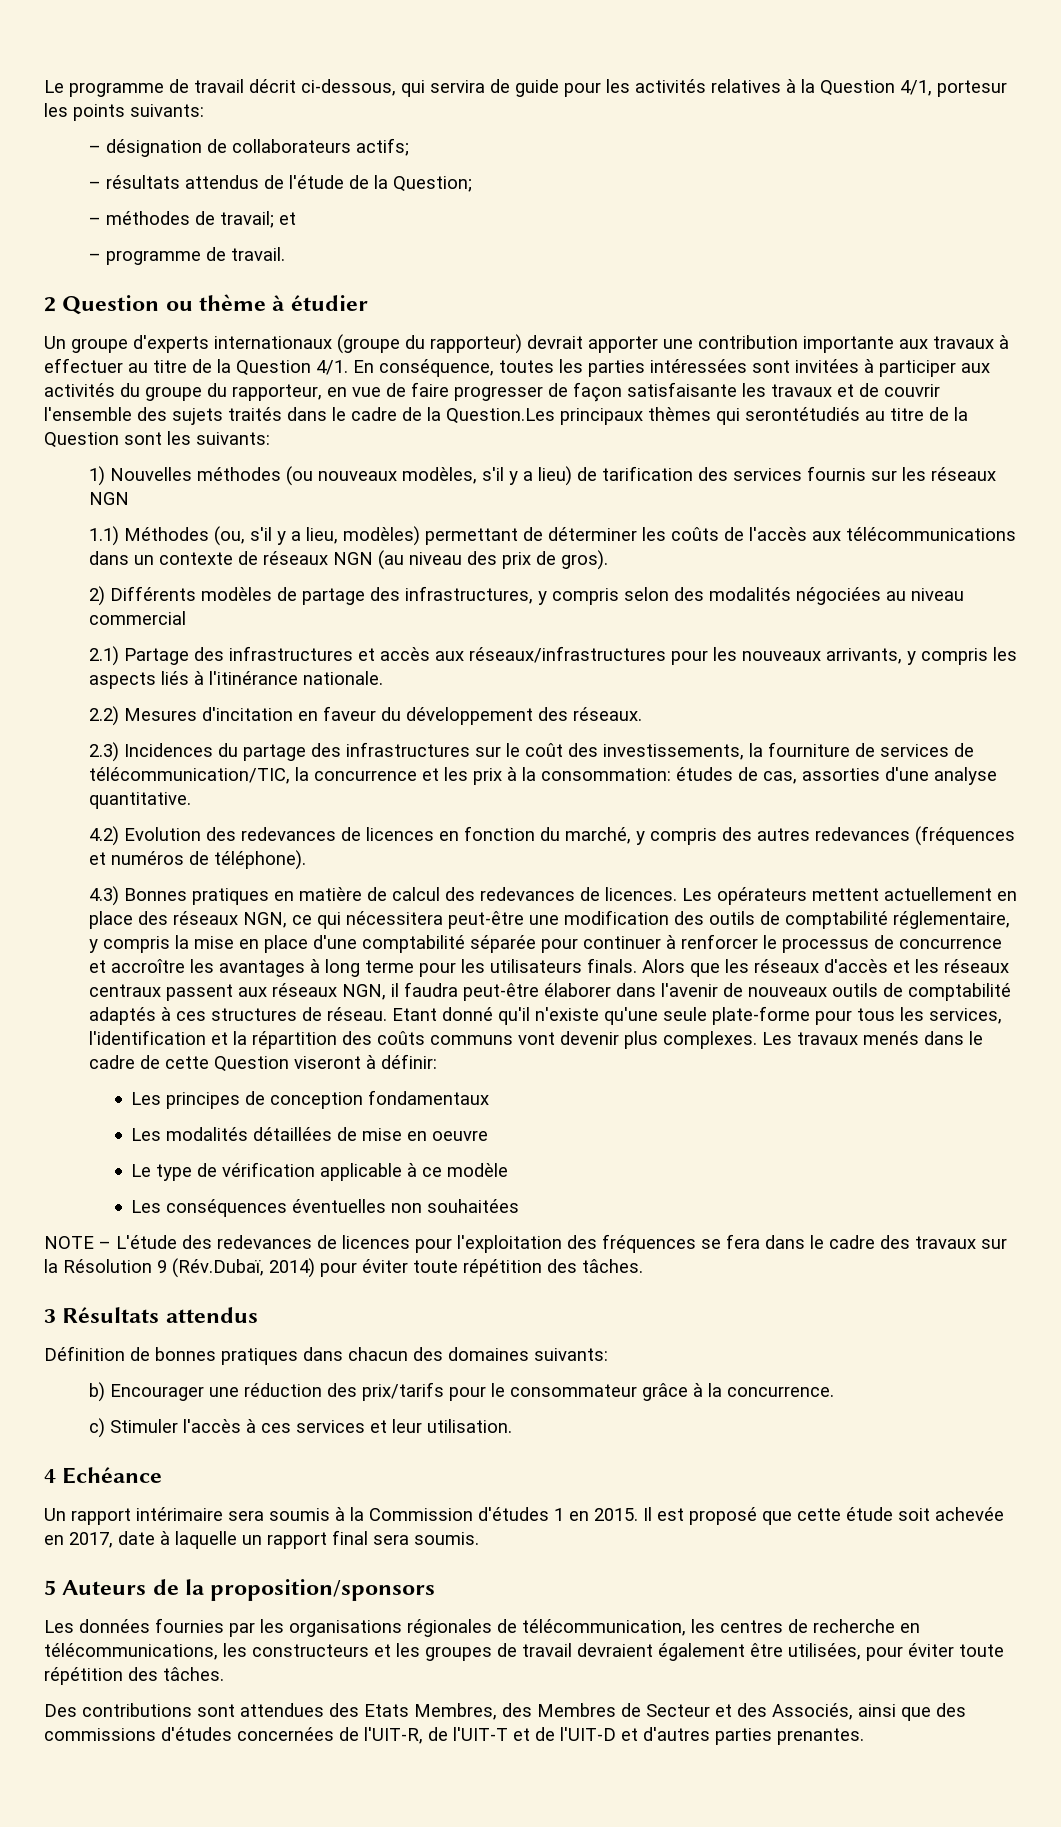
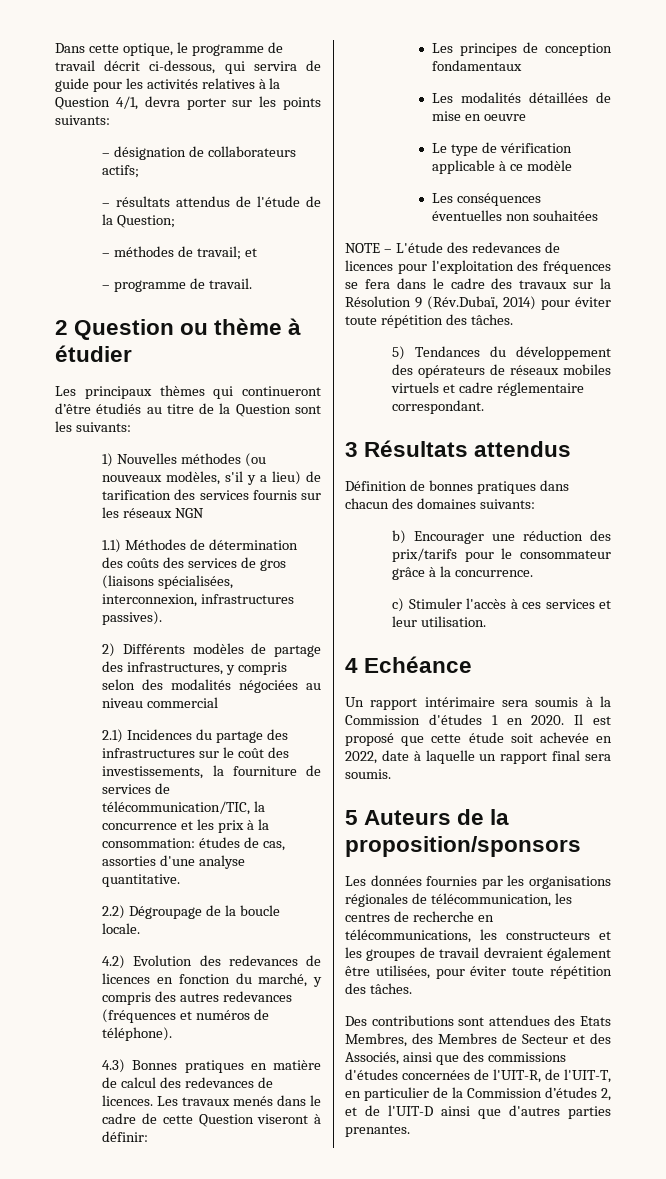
[44,80,64,93] Le -> [55,42,188,56] Dans cette optique, le
[937,80,1007,97] portesur -> [144,96,253,110] devra porter sur
[44,334,1009,354] [44,358,990,377] [44,382,940,402] [44,407,860,425] Un groupe d'experts internationaux (groupe du rapporteur) devrait apporter une contribution importante aux travaux à effectuer au titre de la Question 4/1. En conséquence, toutes les parties intéressées sont invitées à participer aux activités du groupe du rapporteur, en vue de faire progresser de façon satisfaisante les travaux et de couvrir l'ensemble des sujets traités dans le cadre de la Question.Les principaux thèmes qui serontétudiés -> [55,385,321,399] [55,403,142,414] Les principaux thèmes qui continueront d’être étudiés
[213,526,1016,546] [88,550,608,570] (ou, s'il y a lieu, modèles) permettant de déterminer les coûts de l'accès aux télécommunications dans un contexte de réseaux NGN (au niveau des prix de gros). -> [190,539,299,550] [102,557,286,571] [102,575,234,589] [102,594,295,607] [102,611,163,625] de détermination des coûts des services de gros (liaisons spécialisées, interconnexion, infrastructures passives).
[123,646,1017,665] [88,671,383,689] [88,706,642,726] [88,742,119,762] Partage des infrastructures et accès aux réseaux/infrastructures pour les nouveaux arrivants, y compris les aspects liés à l'itinérance nationale. // 2.2) Mesures d'incitation en faveur du développement des réseaux. // 2.3) -> (124, 736) none
(191, 800) none -> [102,905,280,919] [102,923,141,934] // 2.2) Dégroupage de la boucle locale.
[716,887,1017,905] [88,910,1010,929] [88,934,1002,953] [88,958,1009,977] [88,982,1011,1001] [88,1006,1002,1025] [88,1030,792,1049] opérateurs mettent actuellement en place des réseaux NGN, ce qui nécessitera peut-être une modification des outils de comptabilité réglementaire, y compris la mise en place d'une comptabilité séparée pour continuer à renforcer le processus de concurrence et accroître les avantages à long terme pour les utilisateurs finals. Alors que les réseaux d'accès et les réseaux centraux passent aux réseaux NGN, il faudra peut-être élaborer dans l'avenir de nouveaux outils de comptabilité adaptés à ces structures de réseau. Etant donné qu'il n'existe qu'une seule plate-forme pour tous les services, l'identification et la répartition des coûts communs vont devenir plus complexes. Les -> (179, 1101) none
(643, 1266) none -> [392,346,611,360] [392,364,611,378] [391,382,585,396] [392,400,485,414] // 5) Tendances du développement des opérateurs de réseaux mobiles virtuels et cadre réglementaire correspondant.
[594,1508,638,1521] 2015. -> [531,715,565,725] 2020.
[69,1532,113,1548] 2017, -> [345,751,377,764] 2022,
[453,1727,508,1741] l'UIT-T -> [564,1069,611,1083] [345,1087,611,1101] l'UIT-T, en particulier de la Commission d’études 2,
[621,1728,638,1741] et -> [441,1106,501,1119] ainsi que

